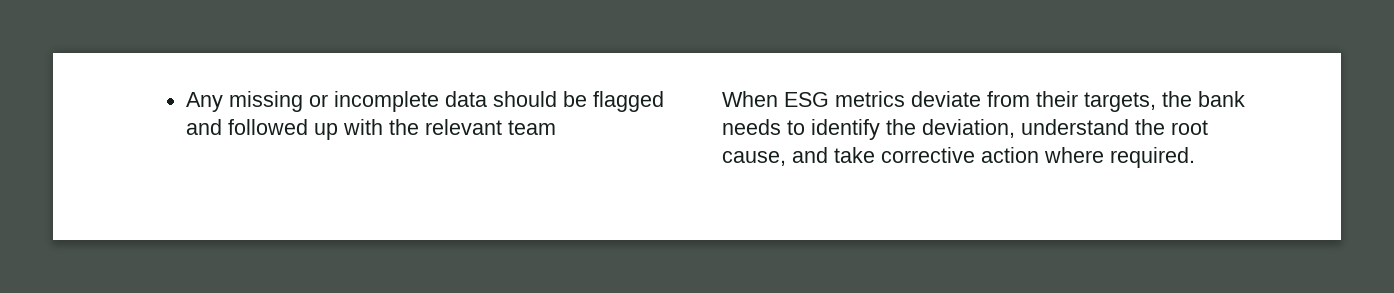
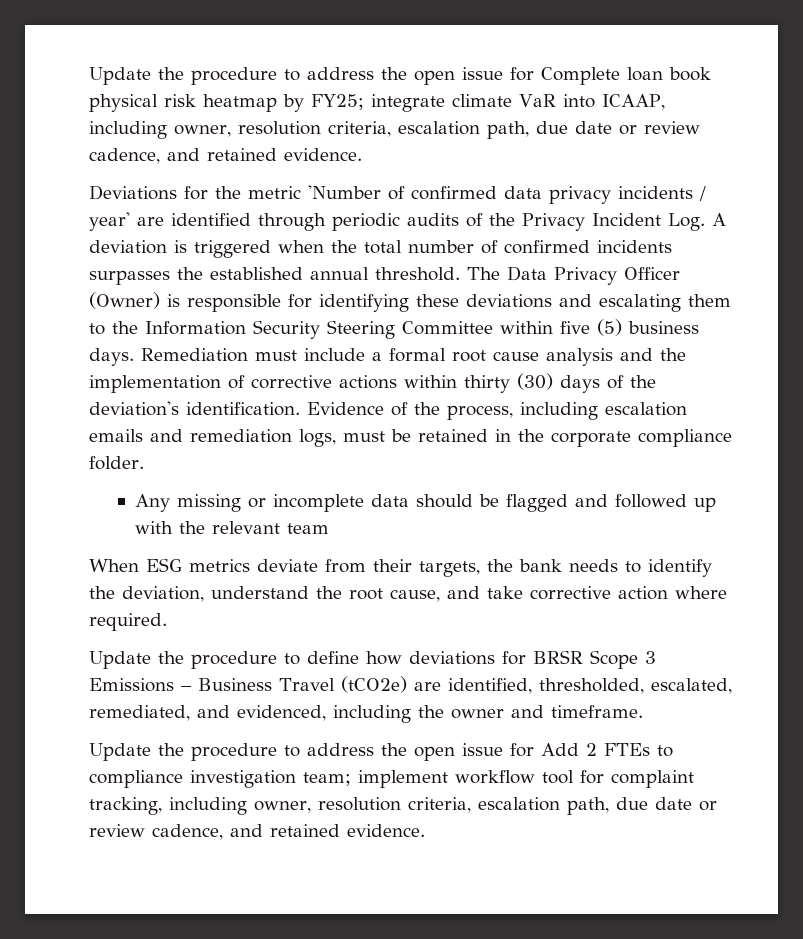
(185, 102) none -> [89,67,711,85] [89,94,665,112] [89,121,700,139] [89,148,362,164] [89,185,706,204] [89,212,726,231] [89,240,672,258] [89,266,680,285] [89,292,731,312] [89,319,699,339] [89,348,686,366] [89,373,656,393] [89,401,687,420] [89,429,732,447] [89,456,144,470] Update the procedure to address the open issue for Complete loan book physical risk heatmap by FY25; integrate climate VaR into ICAAP, including owner, resolution criteria, escalation path, due date or review cadence, and retained evidence. // Deviations for the metric 'Number of confirmed data privacy incidents / year' are identified through periodic audits of the Privacy Incident Log. A deviation is triggered when the total number of confirmed incidents surpasses the established annual threshold. The Data Privacy Officer (Owner) is responsible for identifying these deviations and escalating them to the Information Security Steering Committee within five (5) business days. Remediation must include a formal root cause analysis and the implementation of corrective actions within thirty (30) days of the deviation's identification. Evidence of the process, including escalation emails and remediation logs, must be retained in the corporate compliance folder. //
(1195, 157) none -> [89,650,656,669] [89,676,732,694] [89,705,643,723] [89,743,673,761] [89,770,694,788] [89,797,717,815] [89,824,425,840] // Update the procedure to define how deviations for BRSR Scope 3 Emissions – Business Travel (tCO2e) are identified, thresholded, escalated, remediated, and evidenced, including the owner and timeframe. // Update the procedure to address the open issue for Add 2 FTEs to compliance investigation team; implement workflow tool for complaint tracking, including owner, resolution criteria, escalation path, due date or review cadence, and retained evidence.

